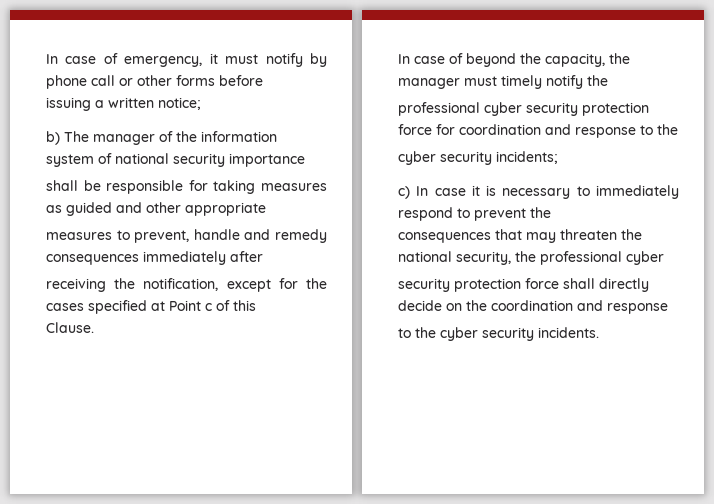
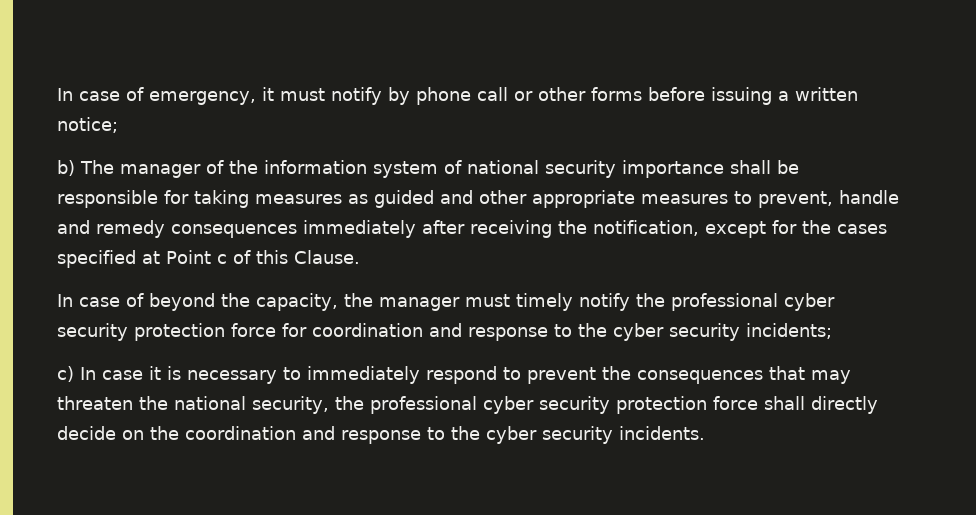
(263, 80) // -> (705, 94) none
(305, 160) // -> (724, 169) none
(266, 209) // -> (635, 199) none
(263, 256) // -> (465, 227) none
(256, 305) // -> (288, 257) none
(608, 80) // -> (665, 300) none
(678, 129) // -> (607, 330) none
(551, 212) // -> (631, 373) none
(664, 258) // -> (534, 405) none
(668, 308) // -> (421, 437) none

